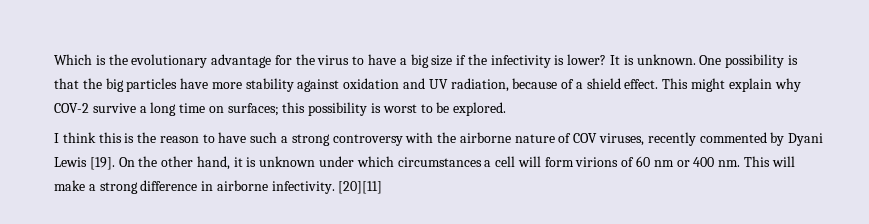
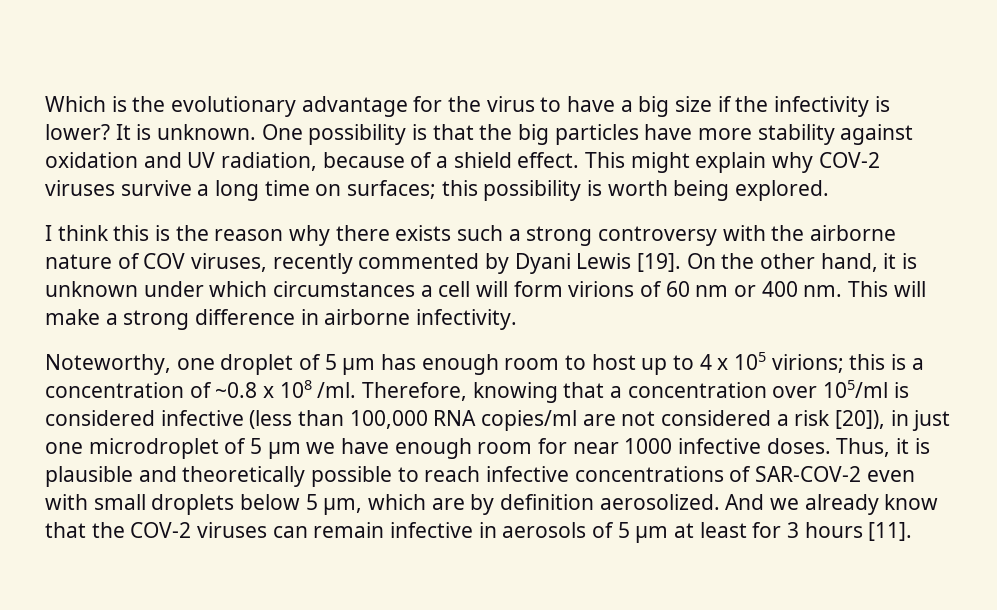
(89, 108) none -> [45,180,115,196] viruses
[382,102,450,113] worst to be -> [607,180,730,201] worth being
[202,132,247,143] to have -> [289,225,452,246] why there exists
[338,181,383,194] [20][11] -> [45,352,924,375] [45,380,909,403] [45,410,951,431] [45,438,930,459] [45,466,915,487] [45,494,939,515] [45,522,913,543] // Noteworthy, one droplet of 5 μm has enough room to host up to 4 x 105 virions; this is a concentration of ~0.8 x 108 /ml. Therefore, knowing that a concentration over 105/ml is considered infective (less than 100,000 RNA copies/ml are not considered a risk [20]), in just one microdroplet of 5 µm we have enough room for near 1000 infective doses. Thus, it is plausible and theoretically possible to reach infective concentrations of SAR-COV-2 even with small droplets below 5 μm, which are by definition aerosolized. And we already know that the COV-2 viruses can remain infective in aerosols of 5 µm at least for 3 hours [11].

